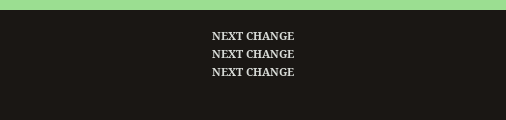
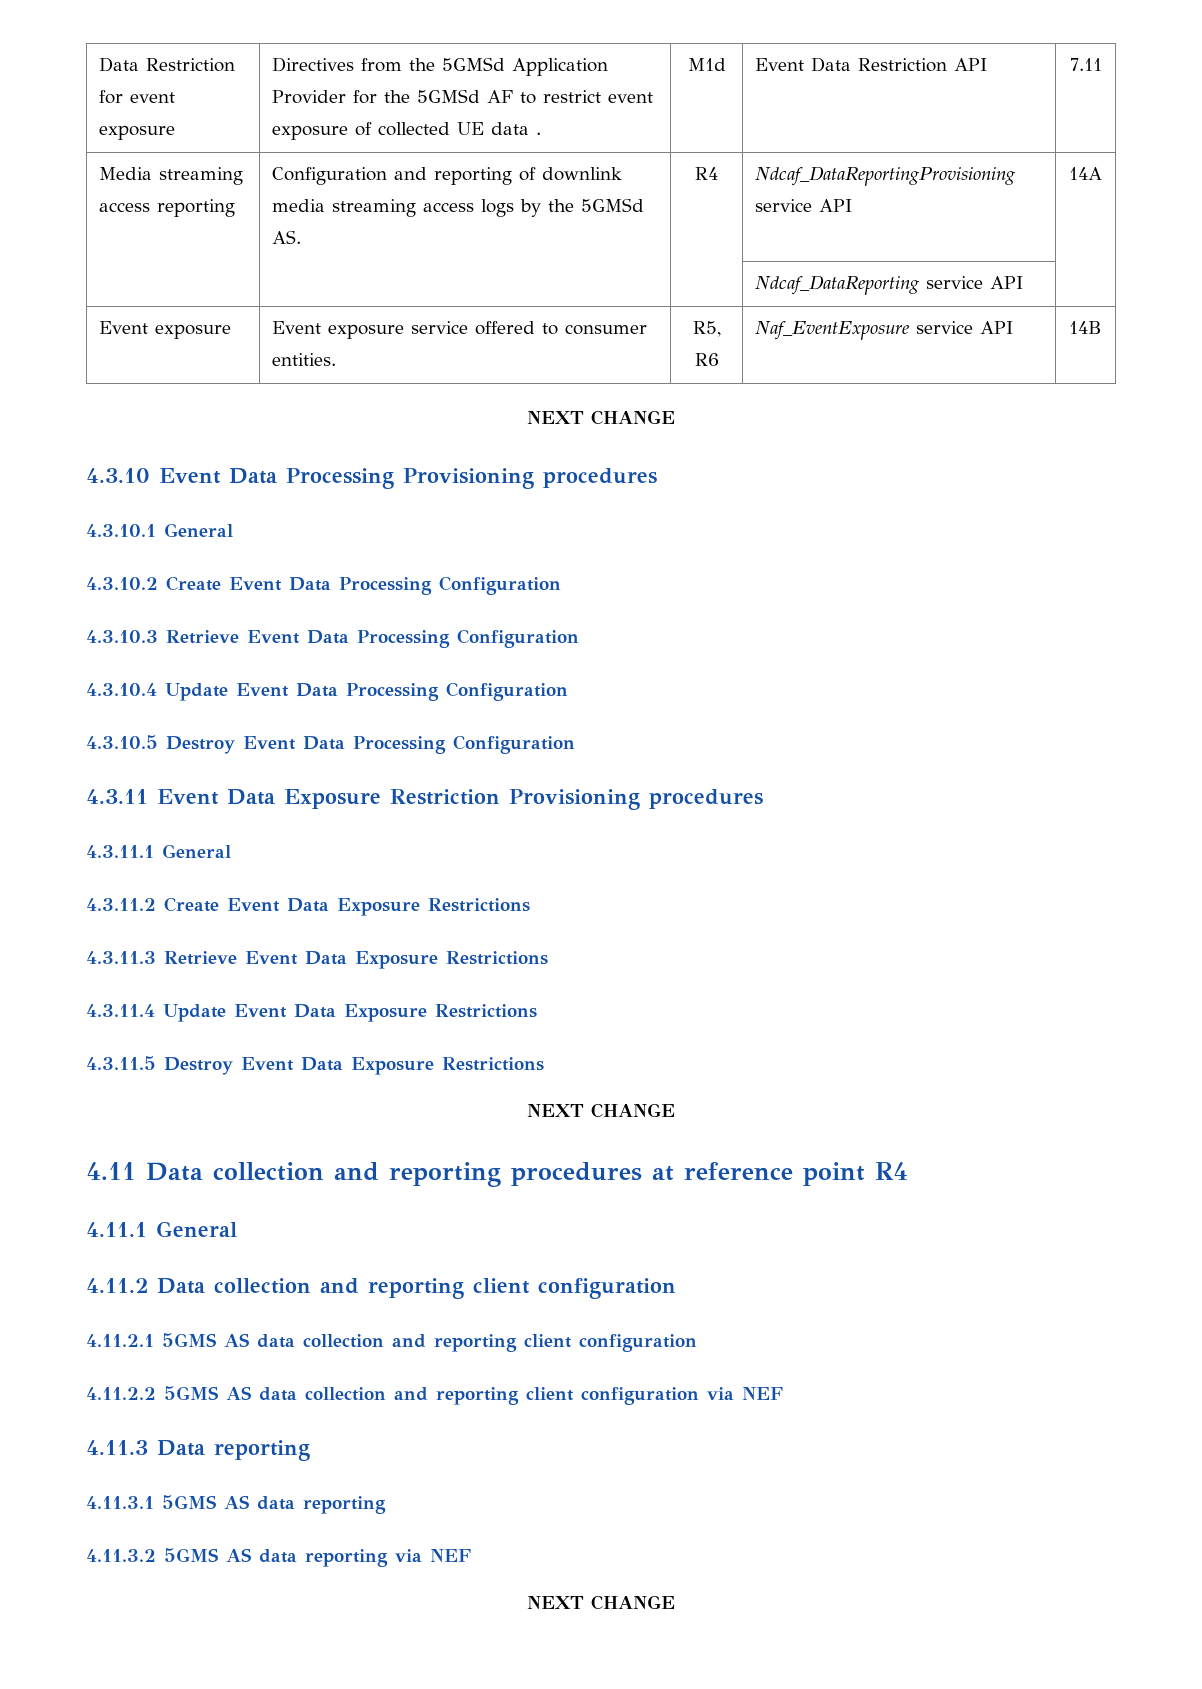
[212,32,294,40] [212,50,294,58] NEXT CHANGE // NEXT CHANGE -> [98,57,235,72] [98,90,175,104] [98,125,175,140] [271,57,608,76] [271,89,653,104] [271,122,541,140] [687,58,726,71] [754,57,987,72] [1069,58,1102,71] [98,167,243,185] [98,199,235,217] [271,167,622,185] [271,198,644,217] [271,230,301,244] [695,167,718,180] [754,166,1016,186] [754,199,852,212] [1069,167,1102,180] [754,275,1023,295] [98,321,231,339] [271,321,647,339] [271,353,336,366] [692,321,721,337] [694,353,719,366] [754,321,1013,340] [1069,321,1102,334] [527,410,675,425] [86,468,657,489] [86,523,233,537] [86,576,561,595] [86,629,579,648] [86,682,568,701] [86,735,575,754] [86,789,763,810] [86,844,231,858] [86,897,530,916] [86,951,548,969] [86,1004,537,1022] [86,1056,544,1075] [527,1103,675,1118] [86,1162,908,1187] [86,1221,237,1237] [86,1278,676,1299] [86,1333,697,1352] [86,1386,783,1405] [86,1440,310,1461] [86,1495,386,1514] [86,1548,471,1567] Data Restriction for event exposure | Directives from the 5GMSd Application Provider for the 5GMSd AF to restrict event exposure of collected UE data . | M1d | Event Data Restriction API | 7.11 // Media streaming access reporting | Configuration and reporting of downlink media streaming access logs by the 5GMSd AS. | R4 | Ndcaf_DataReportingProvisioning service API | 14A // | | | Ndcaf_DataReporting service API | // Event exposure | Event exposure service offered to consumer entities. | R5, R6 | Naf_EventExposure service API | 14B // NEXT CHANGE // 4.3.10 Event Data Processing Provisioning procedures // 4.3.10.1 General // 4.3.10.2 Create Event Data Processing Configuration // 4.3.10.3 Retrieve Event Data Processing Configuration // 4.3.10.4 Update Event Data Processing Configuration // 4.3.10.5 Destroy Event Data Processing Configuration // 4.3.11 Event Data Exposure Restriction Provisioning procedures // 4.3.11.1 General // 4.3.11.2 Create Event Data Exposure Restrictions // 4.3.11.3 Retrieve Event Data Exposure Restrictions // 4.3.11.4 Update Event Data Exposure Restrictions // 4.3.11.5 Destroy Event Data Exposure Restrictions // NEXT CHANGE // 4.11 Data collection and reporting procedures at reference point R4 // 4.11.1 General // 4.11.2 Data collection and reporting client configuration // 4.11.2.1 5GMS AS data collection and reporting client configuration // 4.11.2.2 5GMS AS data collection and reporting client configuration via NEF // 4.11.3 Data reporting // 4.11.3.1 5GMS AS data reporting // 4.11.3.2 5GMS AS data reporting via NEF

